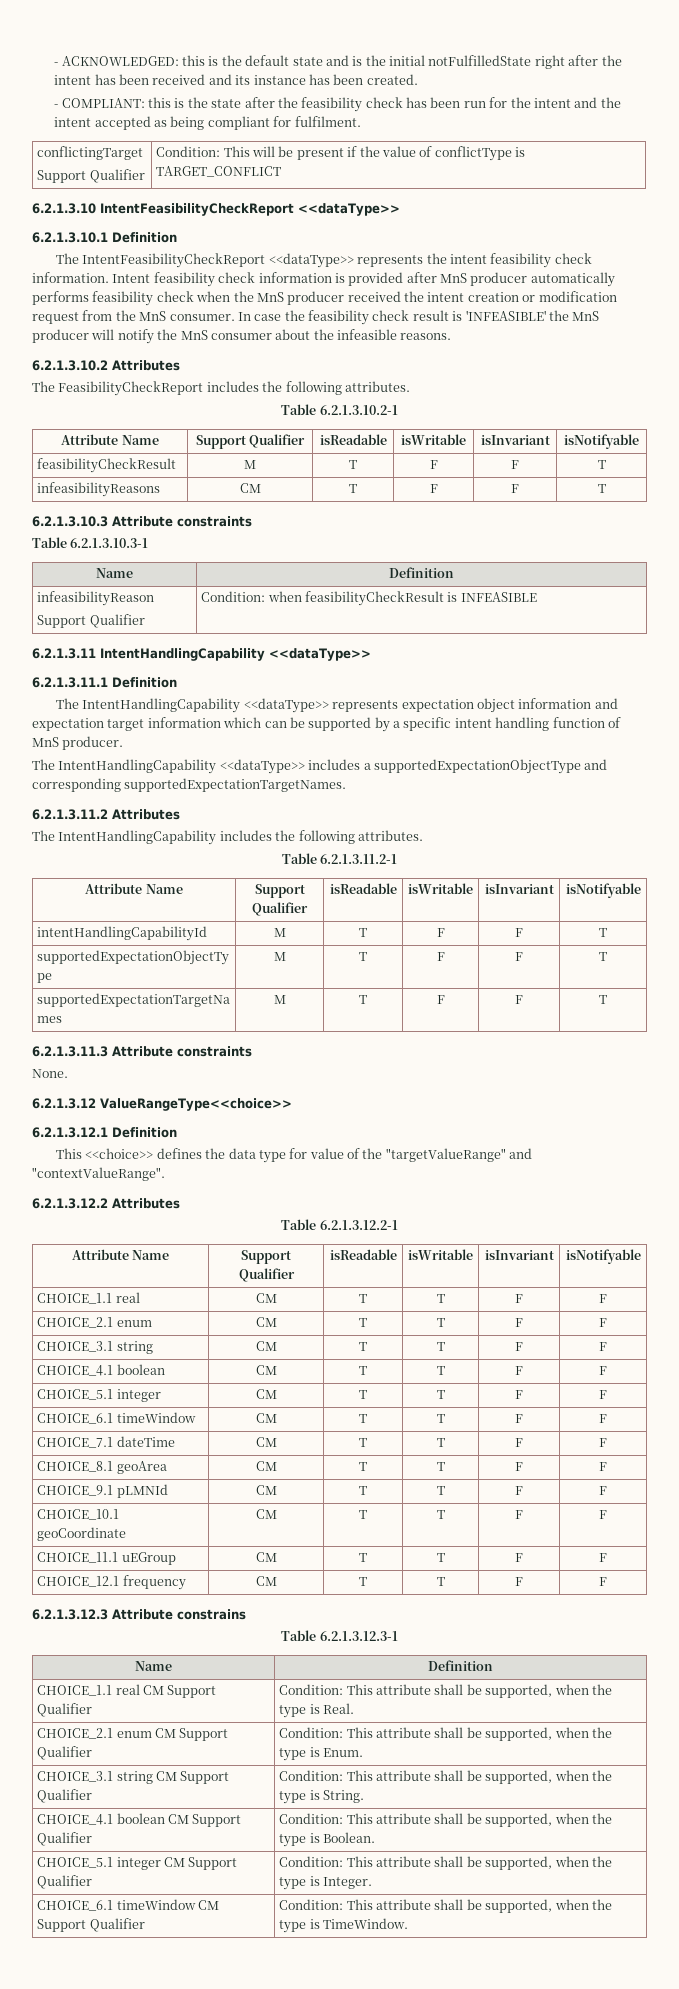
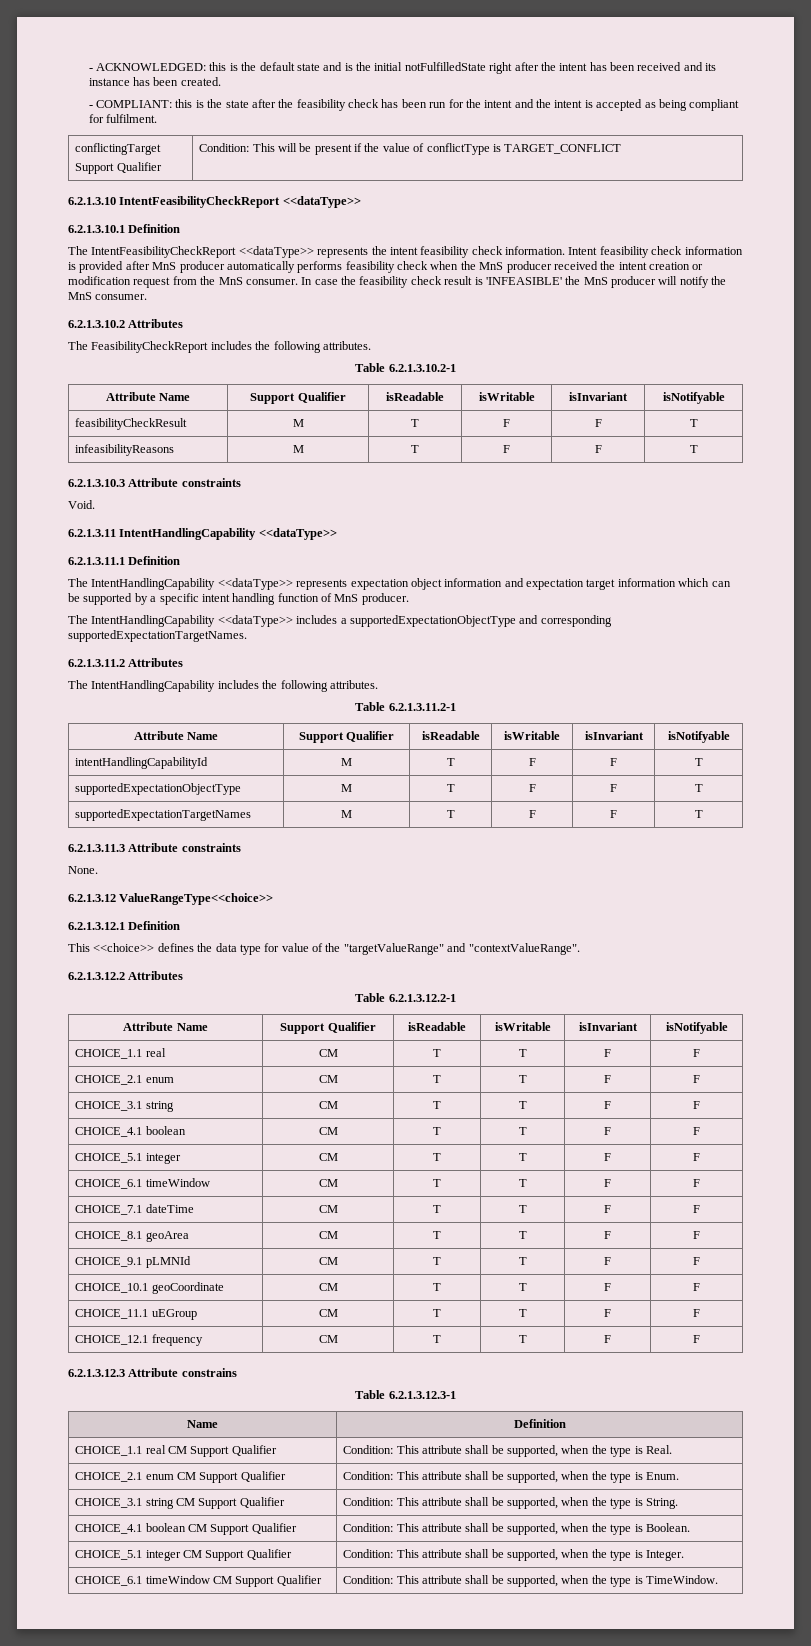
(92, 122) none -> [584,100,593,108] is
[210,329,452,340] consumer about the infeasible reasons. -> [95,294,148,300] consumer.
[239,483,261,493] CM -> [292,445,304,453] M
[32,537,149,548] [96,568,133,578] [389,567,454,578] [37,591,155,606] [37,614,145,628] [201,591,537,606] Table 6.2.1.3.10.3-1 // Name | Definition // infeasibilityReason // Support Qualifier | Condition: when feasibilityCheckResult is INFEASIBLE -> [68,500,95,509] Void.

